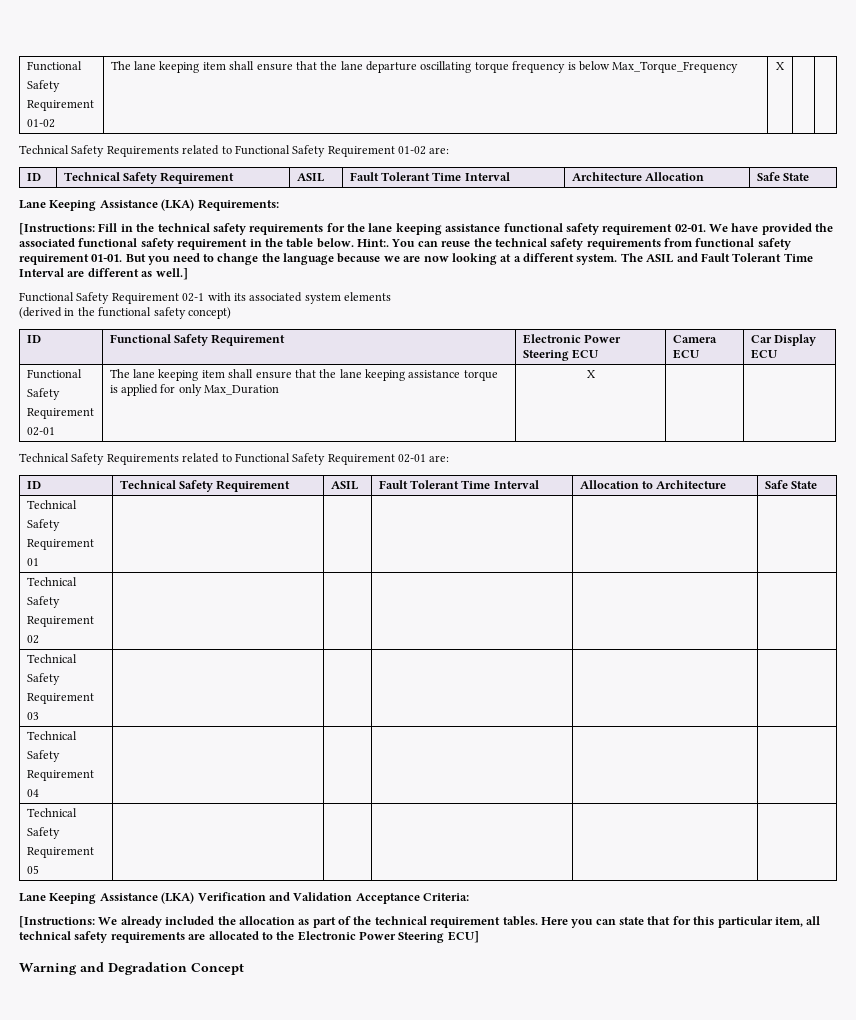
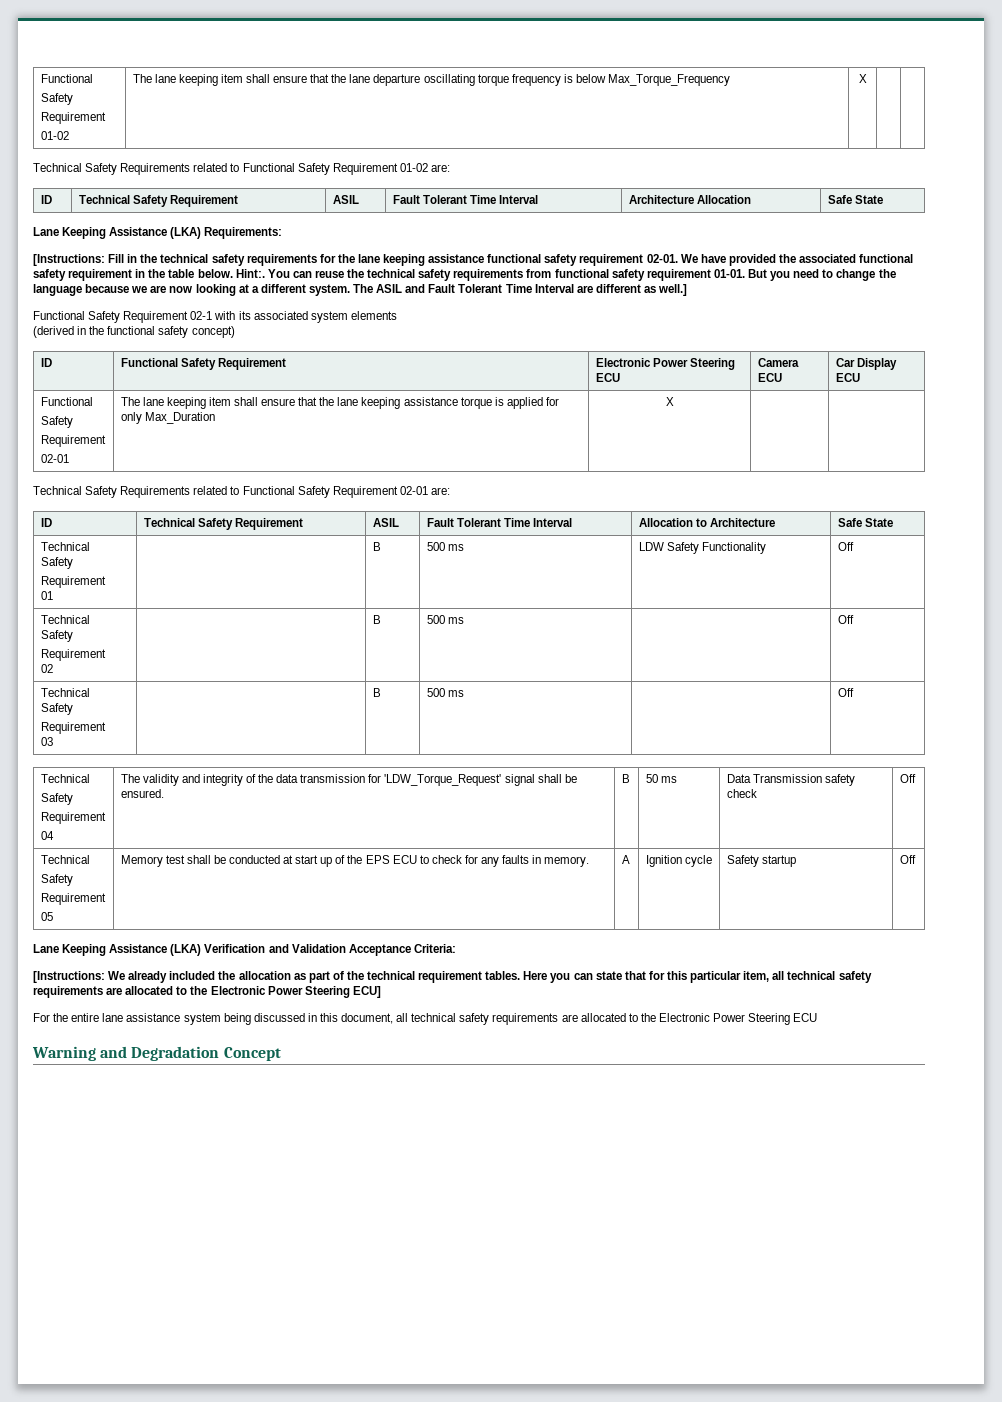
(39, 562) | | | -> [372,542,381,551] [426,542,464,551] [638,542,766,554] [837,542,854,551] B | 500 ms | LDW Safety Functionality | Off
(39, 639) | | | -> [372,615,381,624] [426,615,464,624] [837,615,854,624] B | 500 ms | | Off
(39, 716) | | | -> [372,688,381,697] [426,688,464,697] [837,688,854,697] B | 500 ms | | Off
[26,808,77,817] [26,827,60,839] [26,847,94,858] [26,865,39,874] | | | | // Technical // Safety // Requirement // 05 | | | | | -> [120,774,577,786] [120,789,164,798] [621,774,630,783] [645,774,677,783] [726,774,855,786] [726,789,757,798] [899,774,916,783] [40,855,90,864] [40,874,73,886] [40,893,106,905] [40,912,53,921] [120,855,590,867] [621,855,630,864] [645,855,712,867] [726,855,796,867] [899,855,916,864] The validity and integrity of the data transmission for 'LDW_Torque_Request' signal shall be ensured. | B | 50 ms | Data Transmission safety check | Off // Technical // Safety // Requirement // 05 | Memory test shall be conducted at start up of the EPS ECU to check for any faults in memory. | A | Ignition cycle | Safety startup | Off
(479, 937) none -> [33,1013,818,1025] // For the entire lane assistance system being discussed in this document, all technical safety requirements are allocated to the Electronic Power Steering ECU

